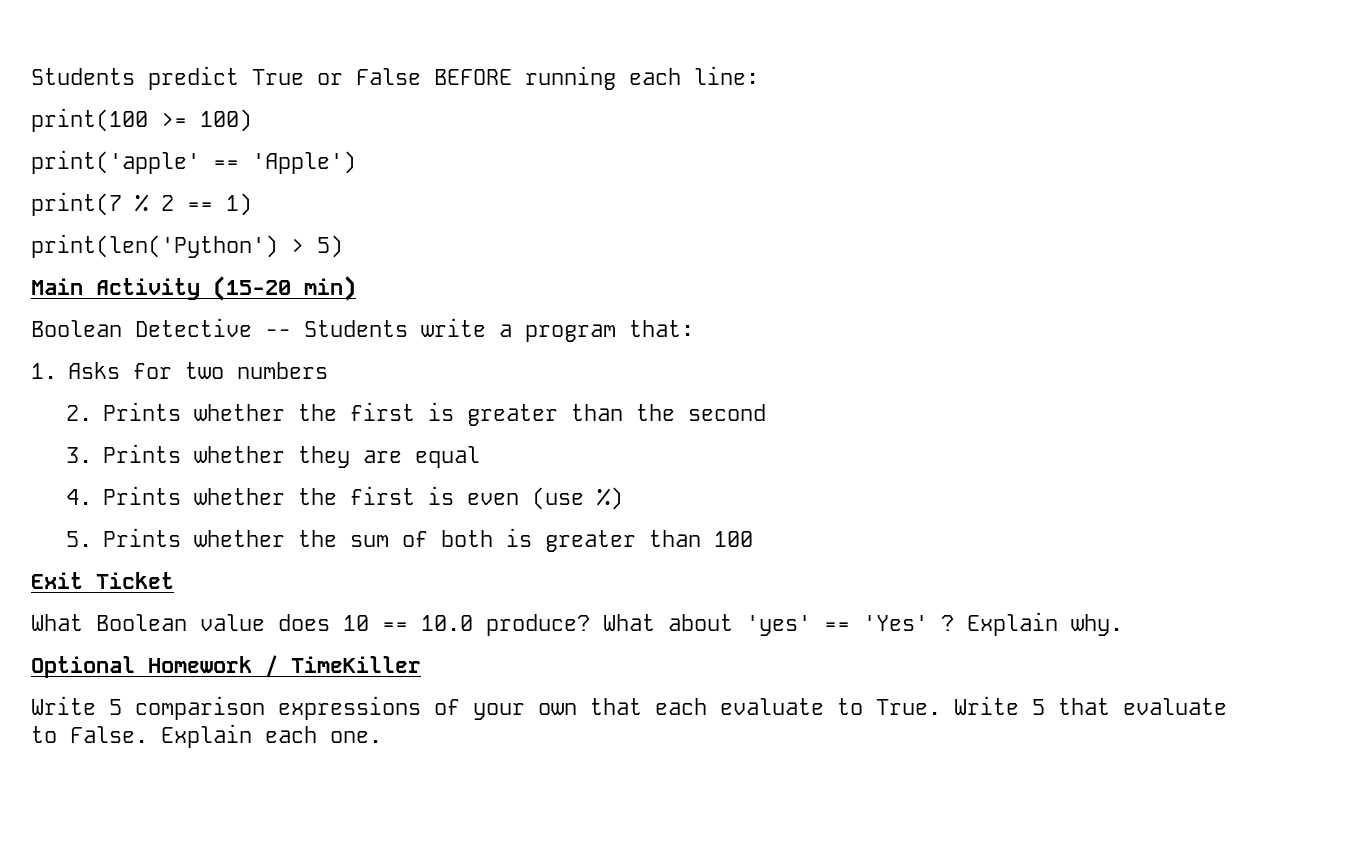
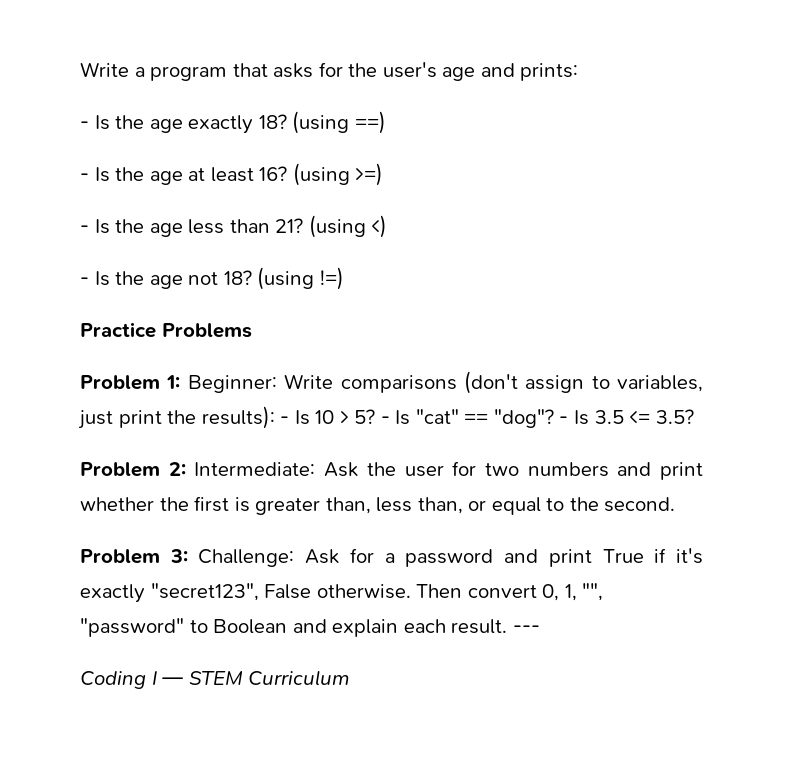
[31,66,759,90] [31,108,252,132] [31,150,356,174] [31,192,252,216] [31,234,343,258] [31,276,356,301] [31,318,694,342] [31,362,120,379] Students predict True or False BEFORE running each line: // print(100 >= 100) // print('apple' == 'Apple') // print(7 % 2 == 1) // print(len('Python') > 5) // Main Activity (15-20 min) // Boolean Detective -- Students write a program that: // 1. Asks -> [80,62,579,81] [80,111,386,134] [80,163,384,186] [80,215,388,238] [80,267,344,290] [80,322,252,338] [80,371,703,394] [78,406,694,429] [80,462,444,477] Write a program that asks for the user's age and prints: // - Is the age exactly 18? (using ==) // - Is the age at least 16? (using >=) // - Is the age less than 21? (using <) // - Is the age not 18? (using !=) // Practice Problems // Problem 1: Beginner: Write comparisons (don't assign to variables, just print the results): - Is 10 > 5? - Is "cat" == "dog"? - Is 3.5 <= 3.5? // Problem 2: Intermediate: Ask the user
[65,402,181,421] // 2. Prints -> [617,462,703,480] and print
[570,404,766,421] [65,444,480,468] [65,486,623,510] [65,528,753,552] [31,572,174,589] [31,612,1123,636] [31,655,421,678] [31,696,1227,720] [31,724,382,748] than the second // 3. Prints whether they are equal // 4. Prints whether the first is even (use %) // 5. Prints whether the sum of both is greater than 100 // Exit Ticket // What Boolean value does 10 == 10.0 produce? What about 'yes' == 'Yes' ? Explain why. // Optional Homework / TimeKiller // Write 5 comparison expressions of your own that each evaluate to True. Write 5 that evaluate to False. Explain each one. -> [325,497,676,515] [80,548,704,567] [80,583,604,603] [80,618,540,637] [80,670,351,689] than, less than, or equal to the second. // Problem 3: Challenge: Ask for a password and print True if it's exactly "secret123", False otherwise. Then convert 0, 1, "", "password" to Boolean and explain each result. --- // Coding I — STEM Curriculum

